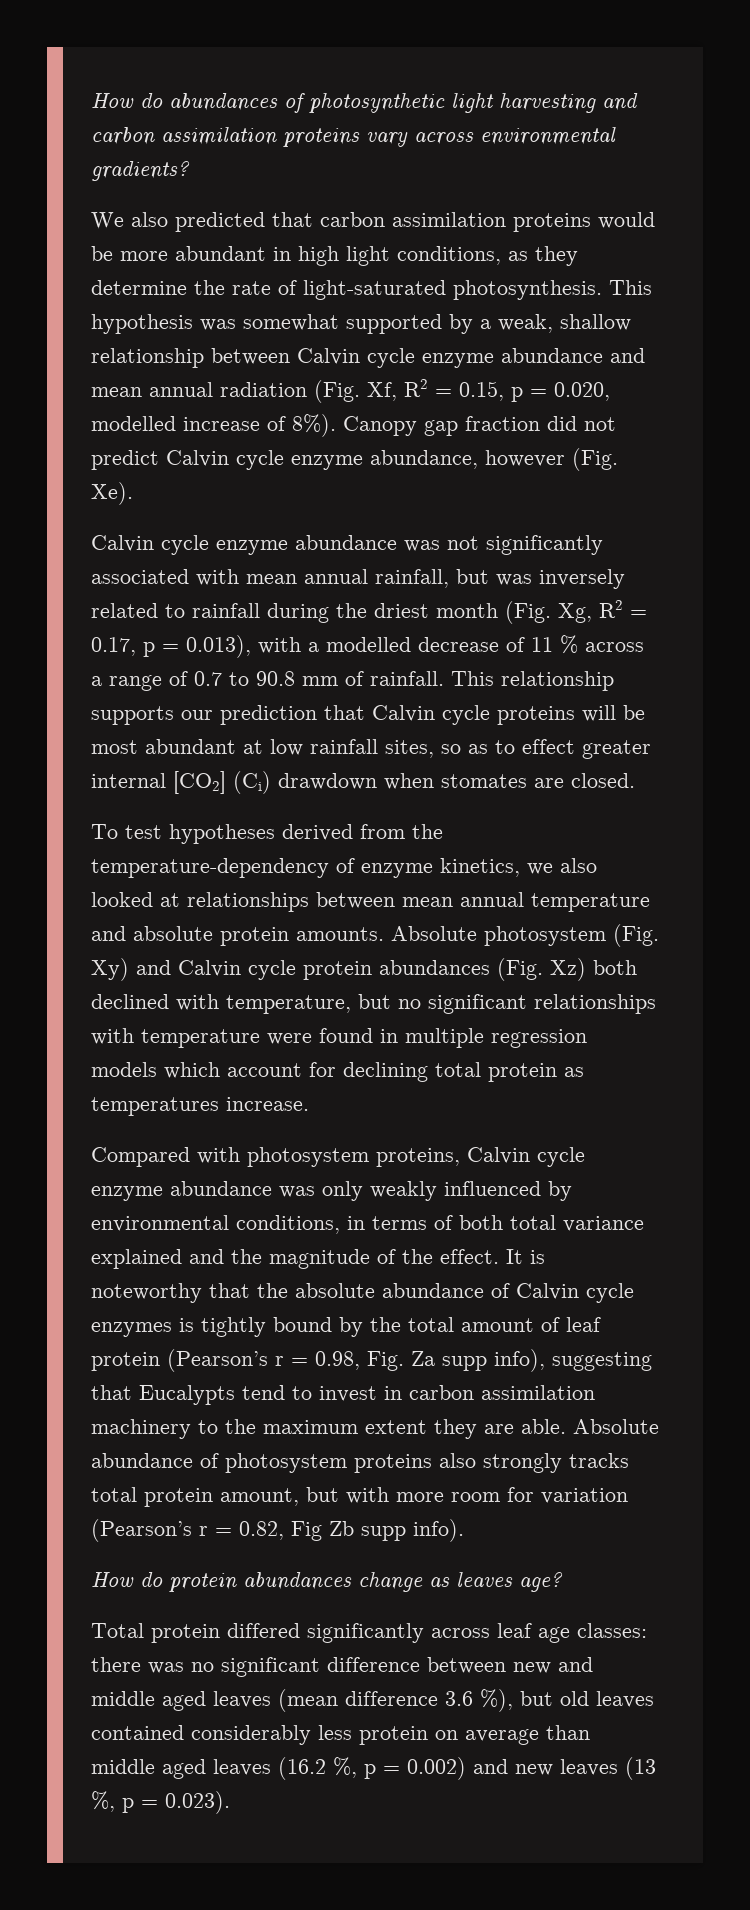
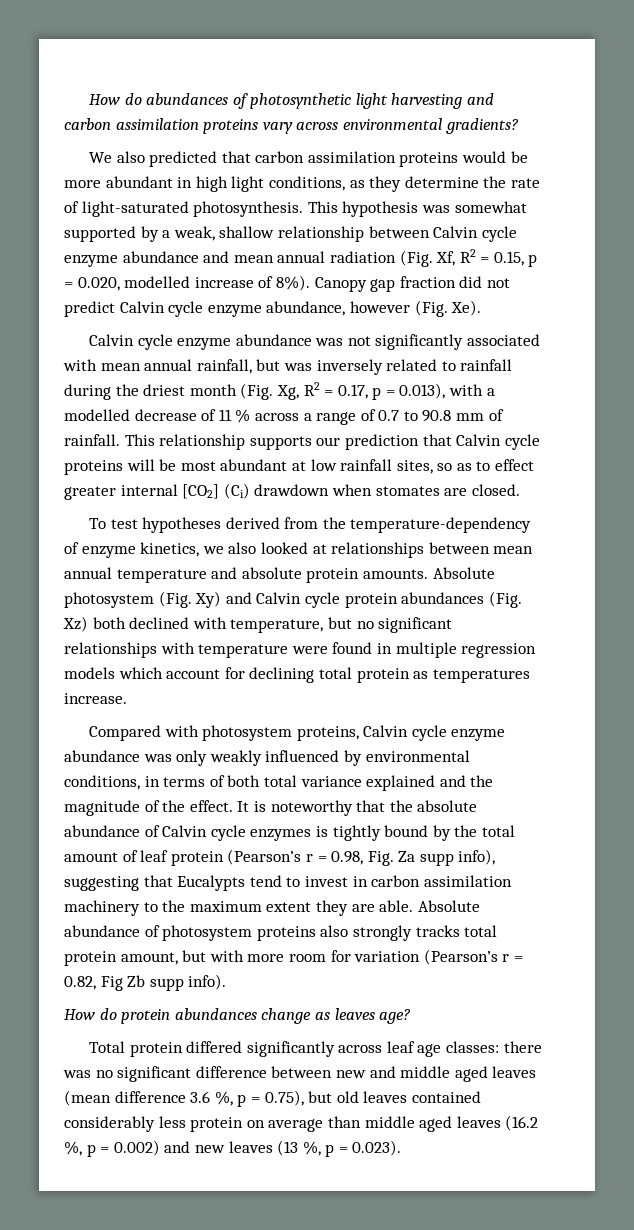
[480,1689,513,1712] %), -> [214,1090,304,1107] %, p = 0.75),

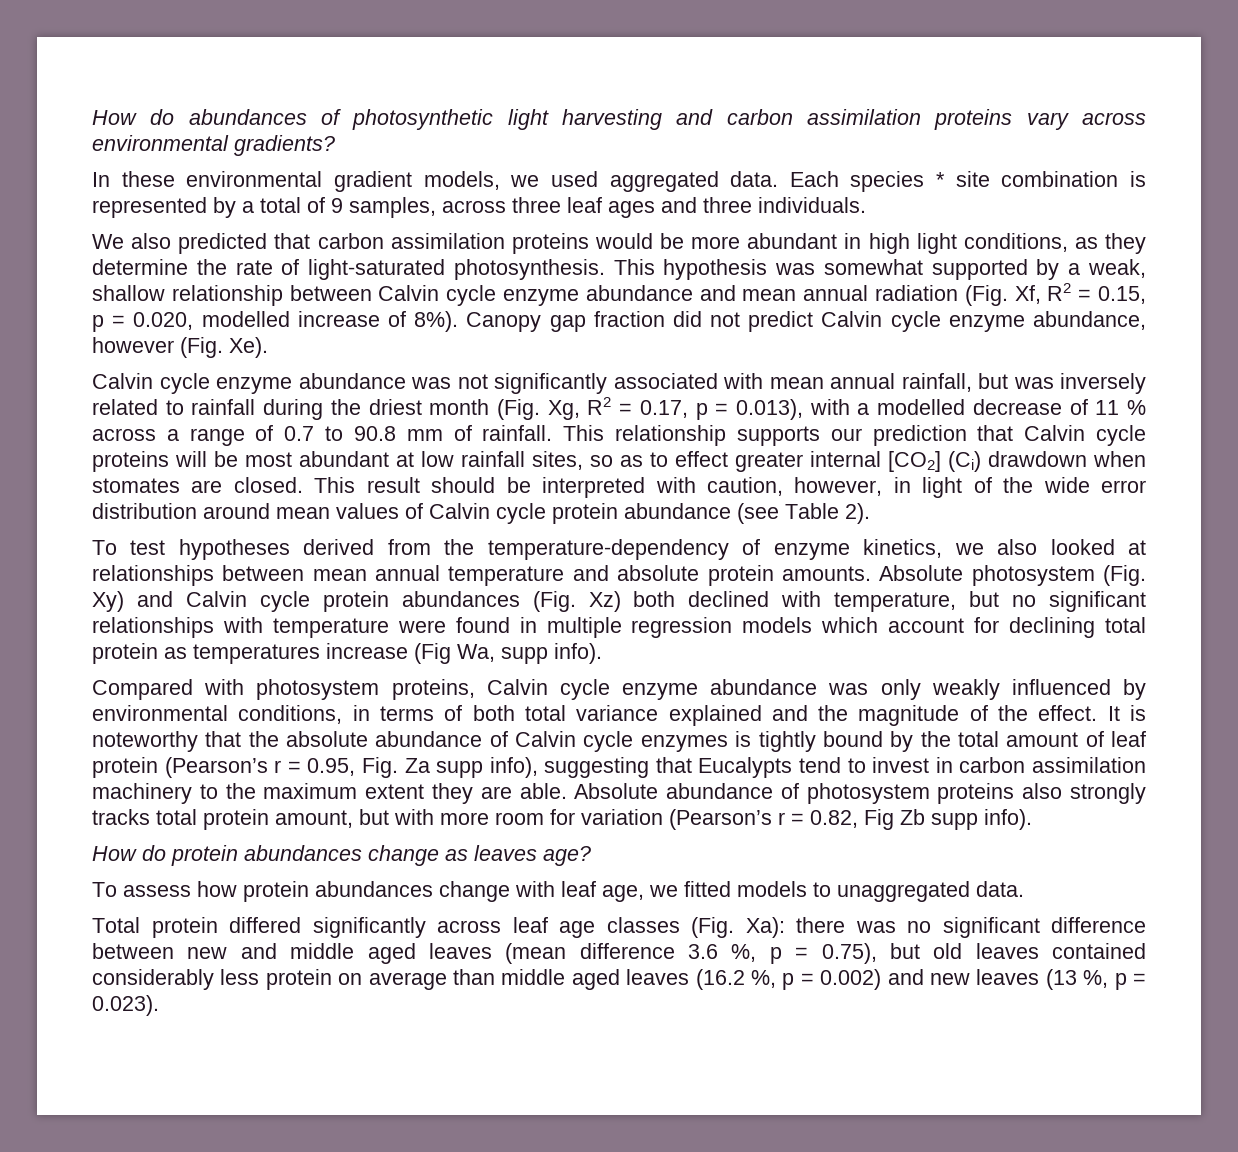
(519, 126) none -> [92,171,1146,192] [92,197,866,218] // In these environmental gradient models, we used aggregated data. Each species * site combination is represented by a total of 9 samples, across three leaf ages and three individuals.
(520, 490) none -> [314,477,1146,498] [92,503,870,524] This result should be interpreted with caution, however, in light of the wide error distribution around mean values of Calvin cycle protein abundance (see Table 2).
[64,693,127,704] increase. -> [326,643,602,664] increase (Fig Wa, supp info).
[331,851,364,865] 0.98, -> [307,758,356,776] 0.95,
(412, 1016) none -> [92,881,1024,902] // To assess how protein abundances change with leaf age, we fitted models to unaggregated data.
[446,1041,500,1053] classes: -> [606,917,785,938] classes (Fig. Xa):

